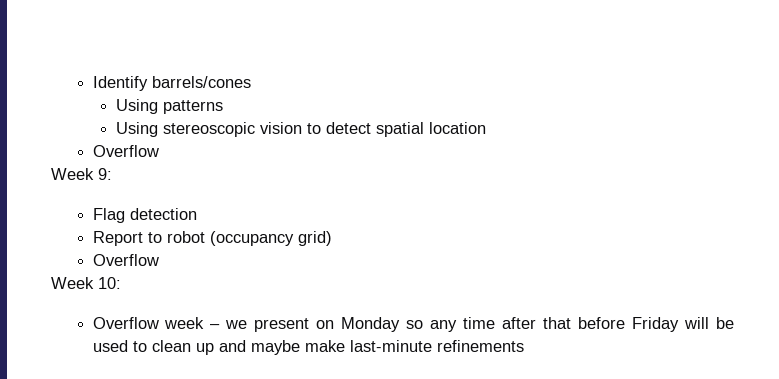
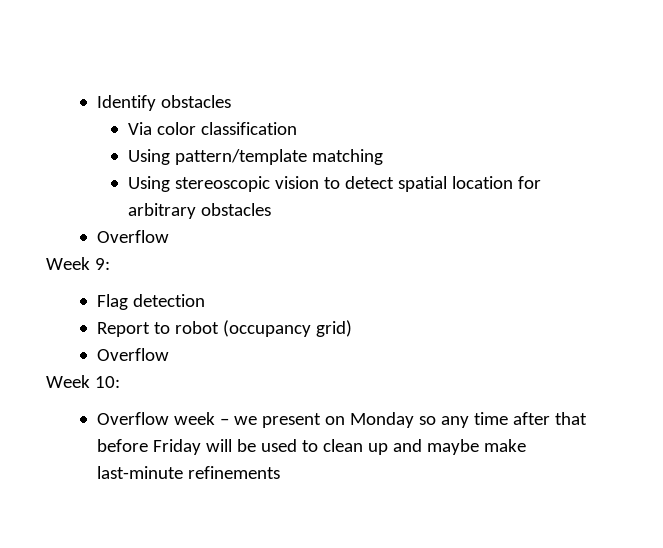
[151,76,251,88] [115,99,223,114] barrels/cones // Using patterns -> [160,95,231,108] [127,122,297,135] [127,149,383,165] obstacles // Via color classification // Using pattern/template matching
(486, 128) none -> [517,176,541,189] [127,203,271,219] for arbitrary obstacles

